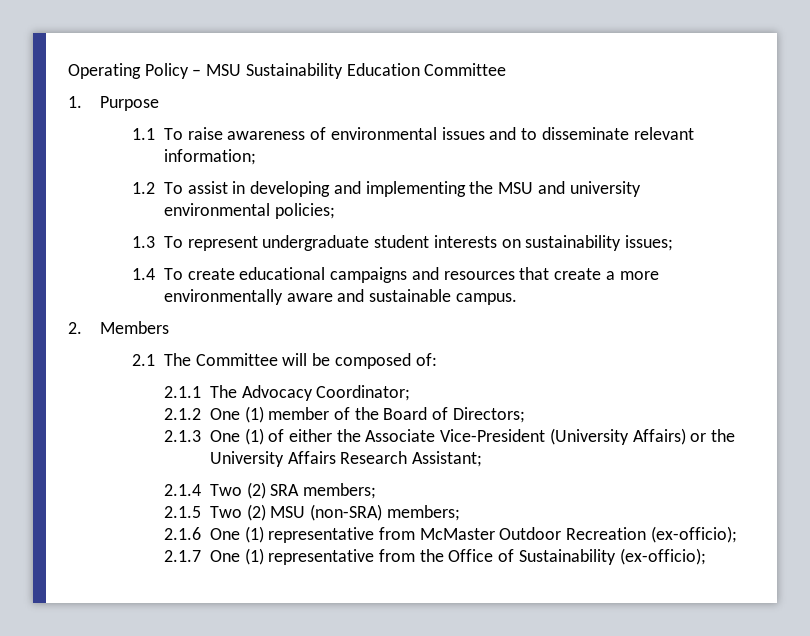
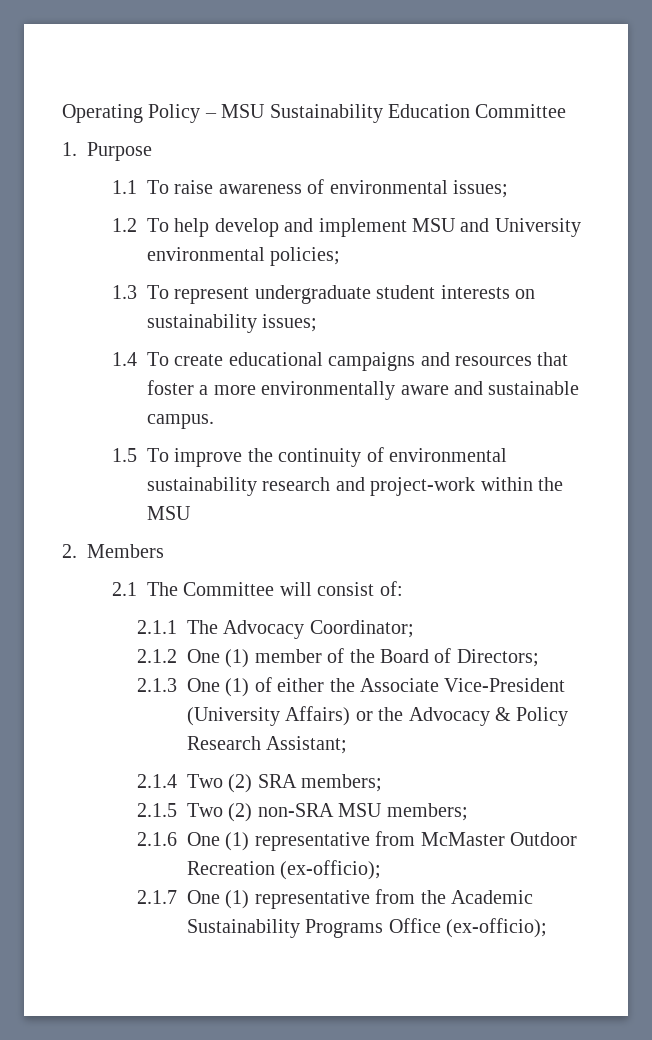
[441,127,694,140] [164,149,257,165] [132,181,494,197] issues and to disseminate relevant information; // 1.2 To assist in developing and implementing the -> [452,180,508,198] [111,218,407,237] issues; // 1.2 To help develop and implement
[569,181,641,197] university -> [494,218,581,237] University
[554,268,602,280] create -> [146,380,194,395] foster
(517, 299) none -> [111,447,507,467] [146,477,563,496] [146,506,191,520] // 1.5 To improve the continuity of environmental sustainability research and project-work within the MSU
[312,353,411,369] be composed -> [317,582,375,596] consist
[209,451,336,467] University Affairs -> [408,707,569,726] Advocacy & Policy
[270,504,382,521] MSU (non-SRA) -> [257,803,383,817] non-SRA MSU
[448,549,616,565] Office of Sustainability -> [450,890,533,904] [186,918,441,938] Academic Sustainability Programs Office

